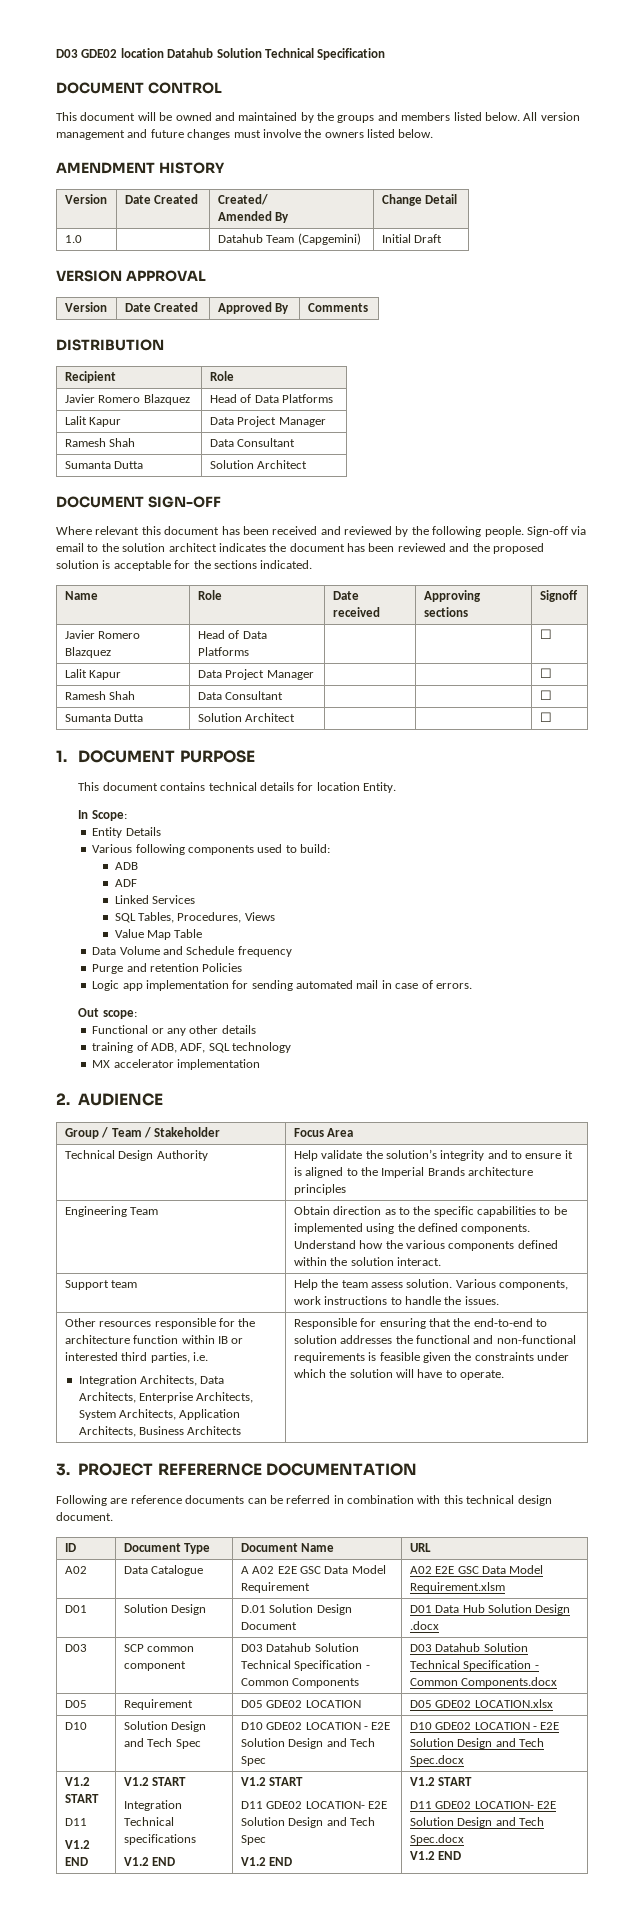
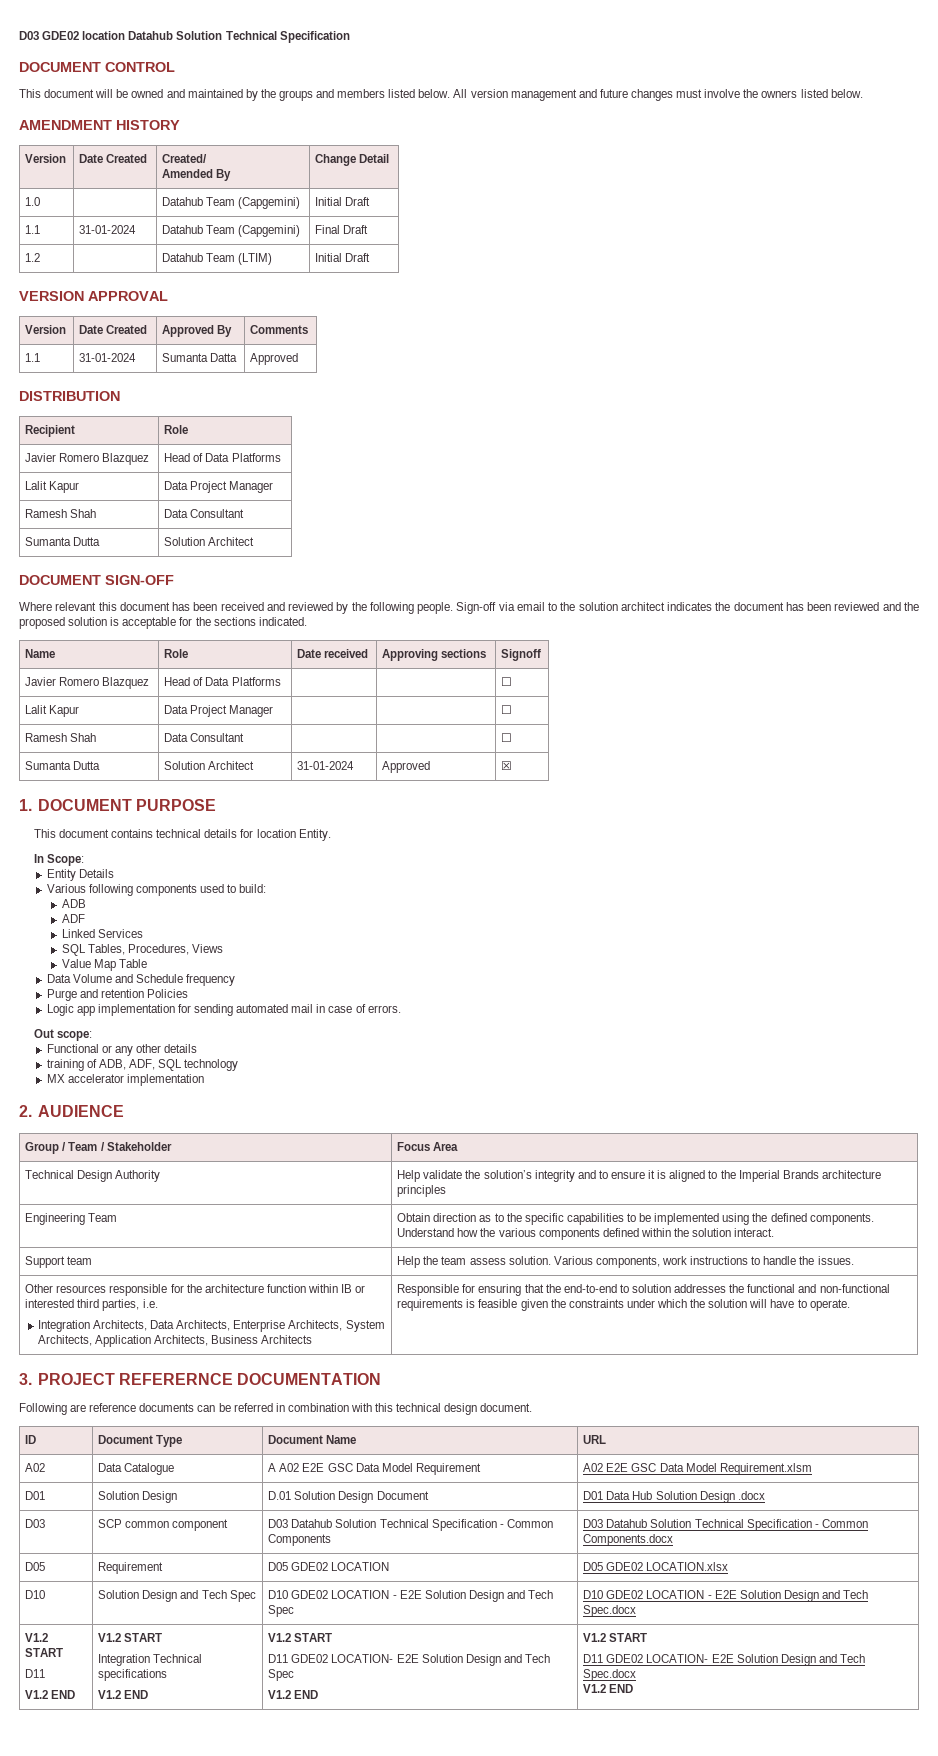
(443, 238) none -> [25,225,41,234] [79,225,137,234] [162,225,301,237] [315,225,369,234] [25,253,41,262] [162,253,273,265] [315,253,371,262] // 1.1 | 31-01-2024 | Datahub Team (Capgemini) | Final Draft // 1.2 | | Datahub Team (LTIM) | Initial Draft
(368, 307) none -> [25,353,41,362] [79,353,137,362] [162,353,238,362] [250,353,299,365] // 1.1 | 31-01-2024 | Sumanta Datta | Approved
[539,712,552,722] | | ☐ -> [297,761,355,770] [382,761,431,773] [501,761,513,770] 31-01-2024 | Approved | ☒

